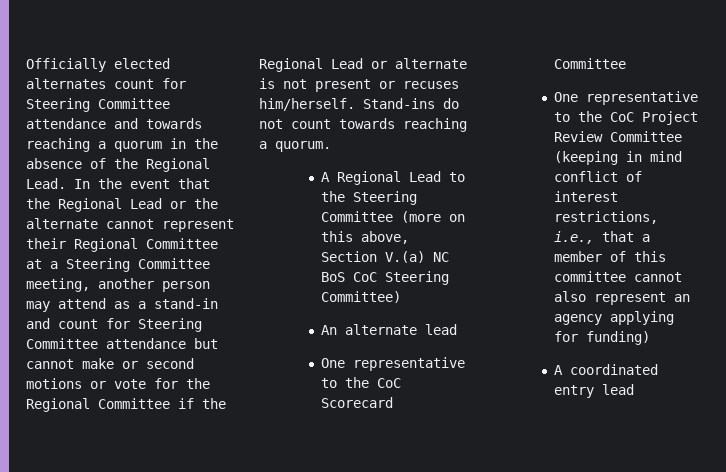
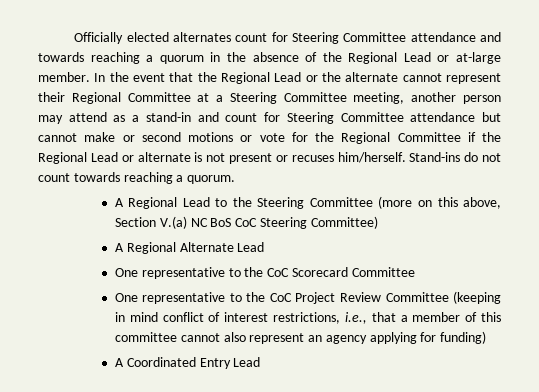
[26,178,66,189] Lead. -> [403,52,501,64] [38,72,90,82] Lead or at-large member.
[320,324,457,335] An alternate lead -> [114,242,265,254] A Regional Alternate Lead
[569,364,658,375] [553,384,634,398] coordinated entry lead -> [126,357,261,369] Coordinated Entry Lead

